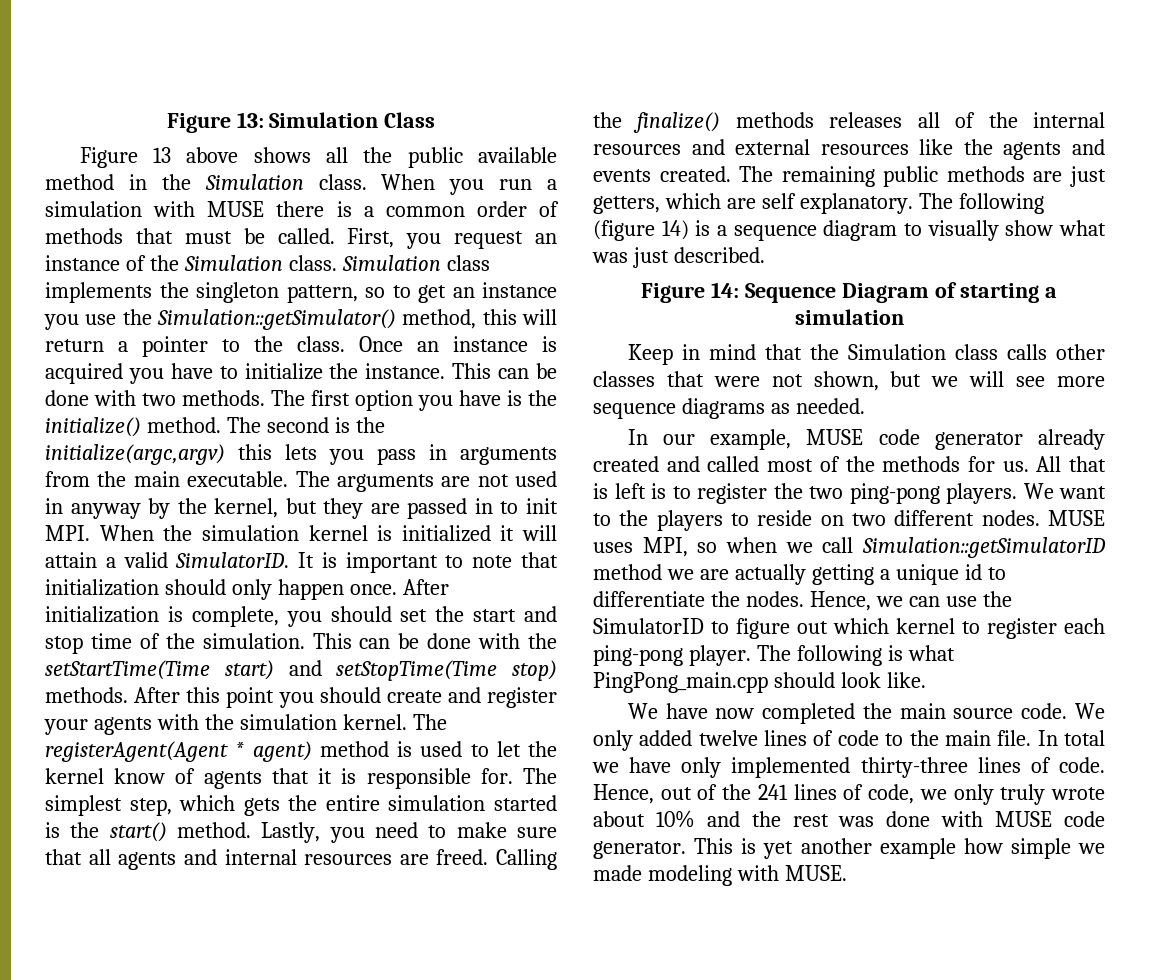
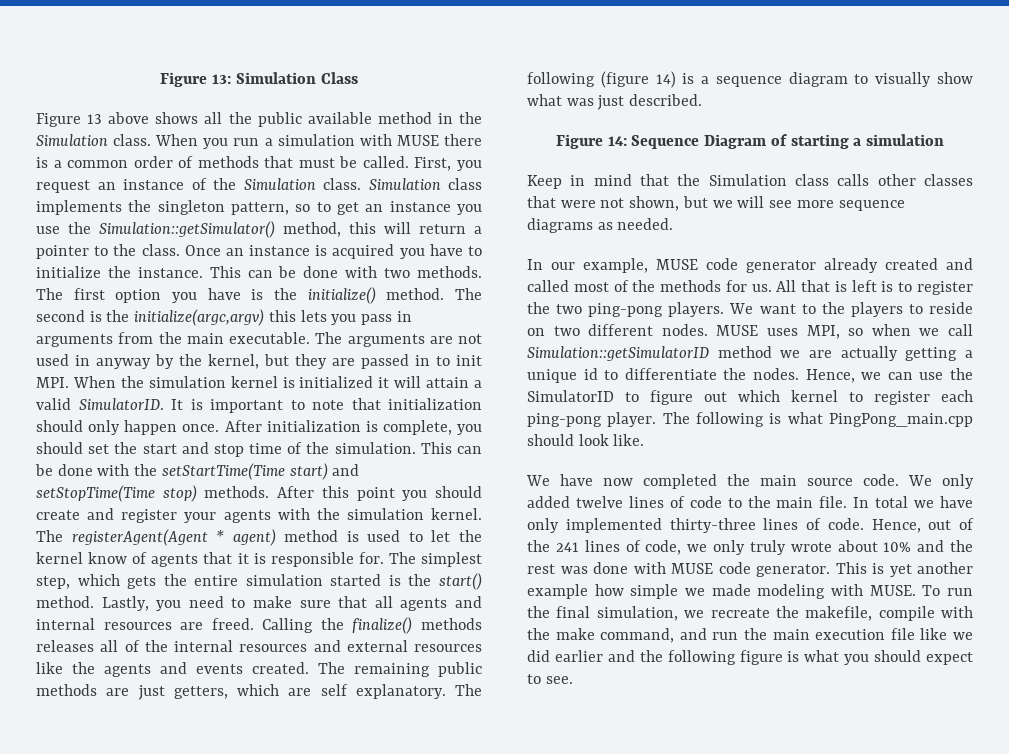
(847, 873) none -> [922,585,973,596] [527,606,973,621] [527,628,973,643] [527,650,973,665] [527,674,573,684] To run the final simulation, we recreate the makefile, compile with the make command, and run the main execution file like we did earlier and the following figure is what you should expect to see.

